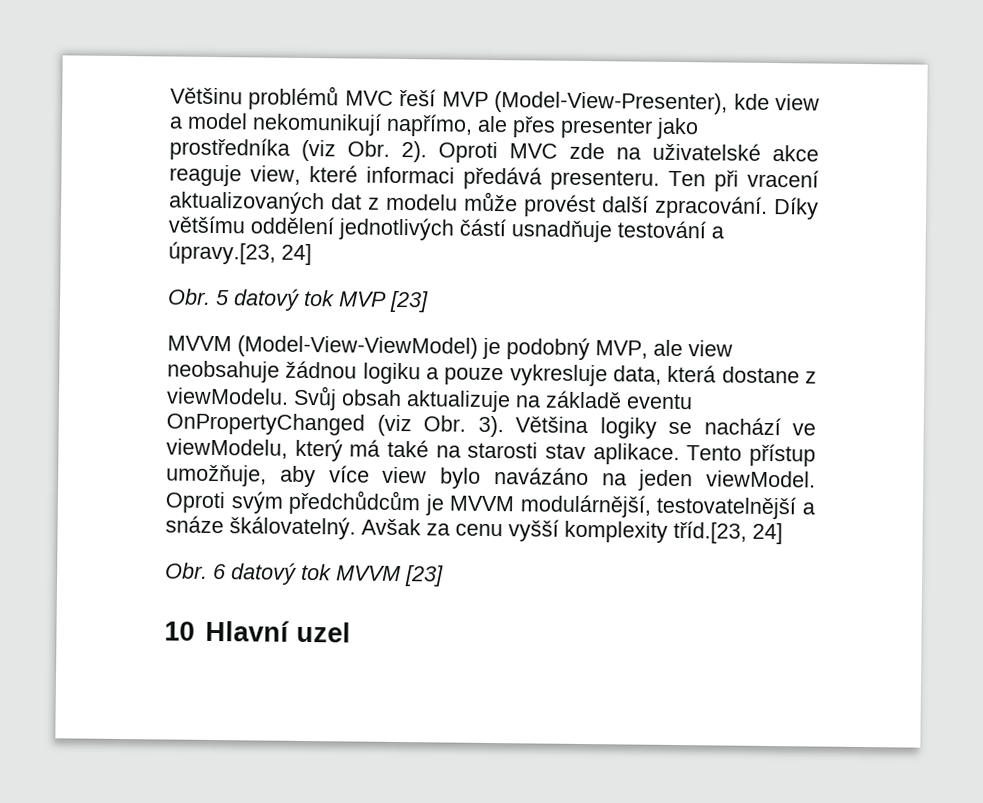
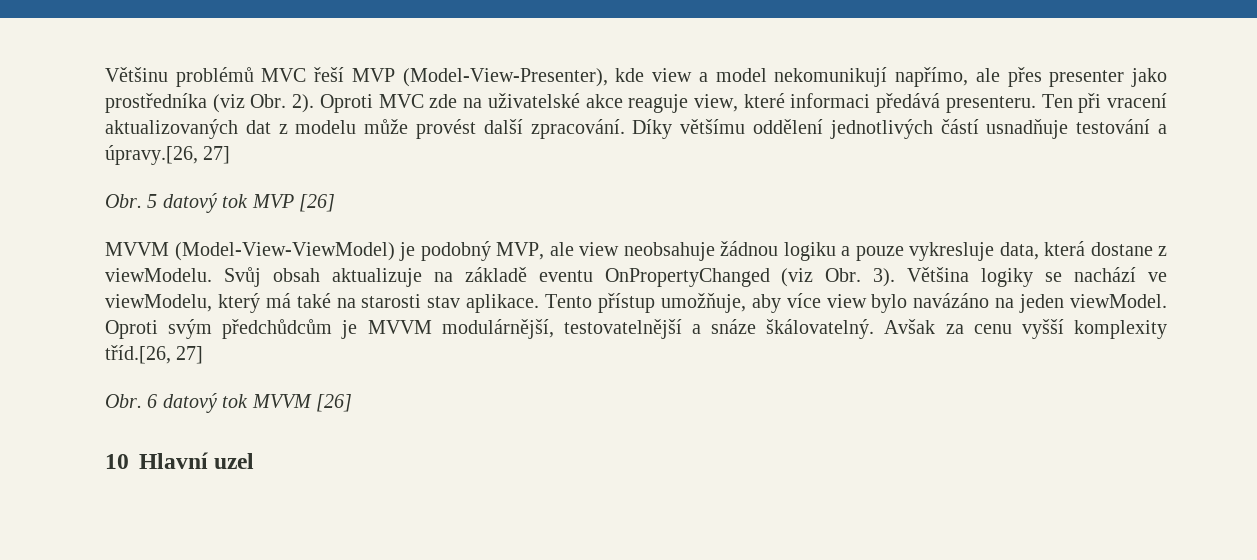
[168,241,312,266] úpravy.[23, 24] -> [105,145,231,165] úpravy.[26, 27]
[389,290,429,313] [23] -> [299,194,335,212] [26]
[673,520,783,545] tříd.[23, 24] -> [105,345,204,364] tříd.[26, 27]
[404,565,444,587] [23] -> [316,394,352,412] [26]

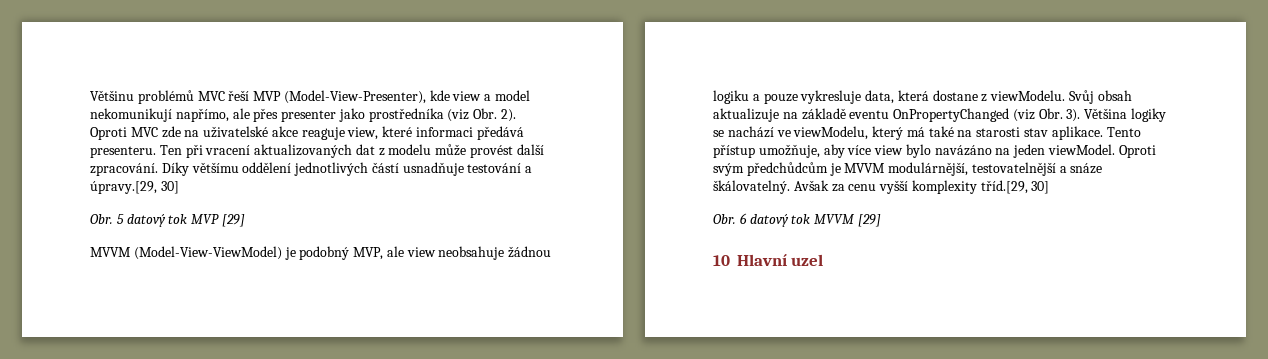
[105,145,231,165] úpravy.[26, 27] -> [90,181,179,194] úpravy.[29, 30]
[299,194,335,212] [26] -> [221,214,245,227] [29]
[105,345,204,364] tříd.[26, 27] -> [980,180,1050,194] tříd.[29, 30]
[316,394,352,412] [26] -> [857,214,881,227] [29]

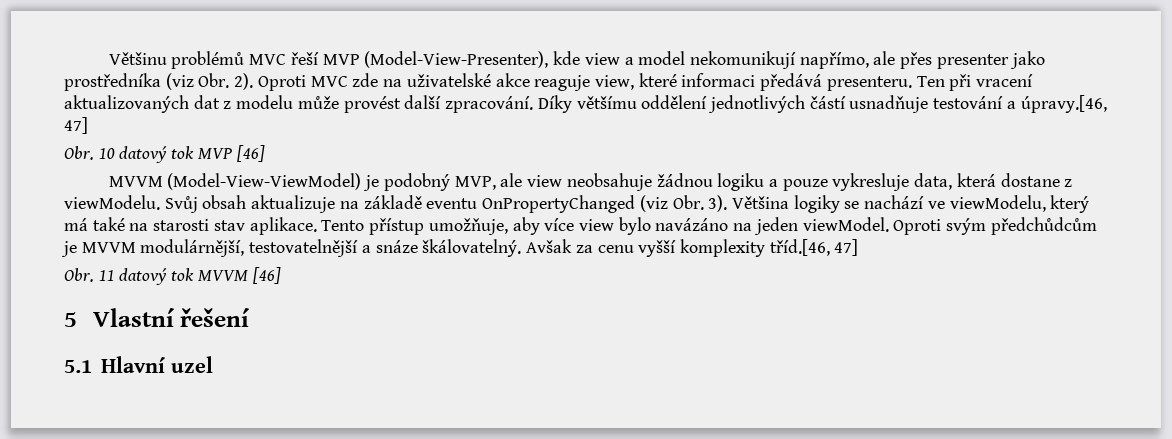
[90,181,179,194] [90,214,124,224] úpravy.[29, 30] // Obr. 5 -> [1020,95,1107,113] [64,117,88,134] [64,146,115,160] úpravy.[46, 47] // Obr. 10
[221,214,245,227] [29] -> [236,145,265,162] [46]
[980,180,1050,194] [713,213,747,224] tříd.[29, 30] // Obr. 6 -> [769,239,859,256] [64,268,115,282] tříd.[46, 47] // Obr. 11
[857,214,881,227] [713,255,730,266] [29] // 10 -> [252,267,281,284] [64,308,250,327] [64,360,92,373] [46] // 5 Vlastní řešení // 5.1

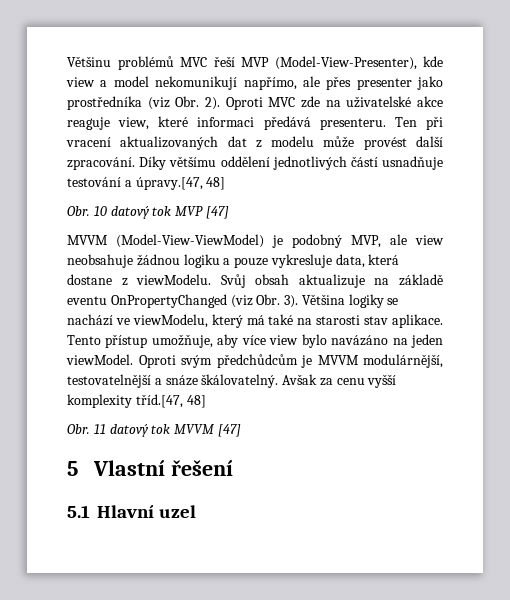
[1020,95,1107,113] [64,117,88,134] úpravy.[46, 47] -> [135,177,226,190] úpravy.[47, 48]
[236,145,265,162] [46] -> [205,206,229,219] [47]
[769,239,859,256] tříd.[46, 47] -> [135,394,206,408] tříd.[47, 48]
[252,267,281,284] [46] -> [217,424,241,437] [47]

